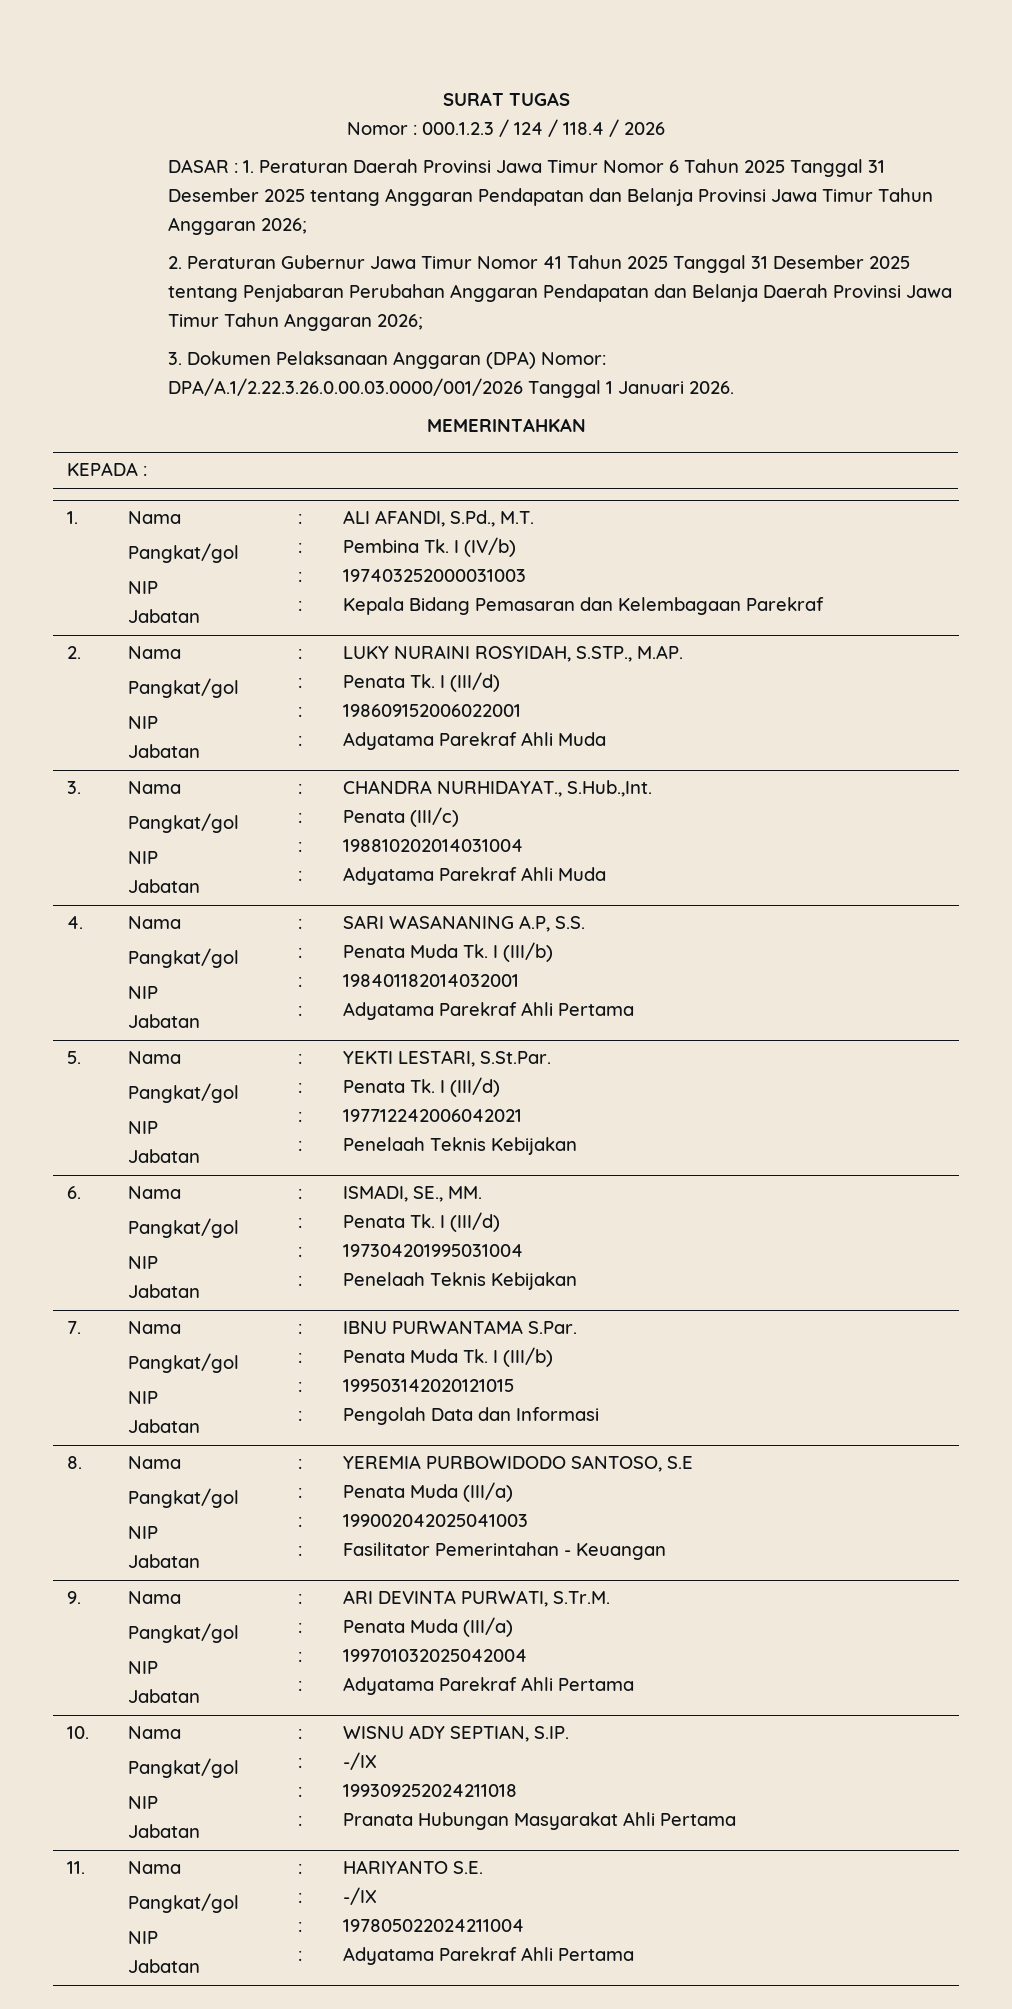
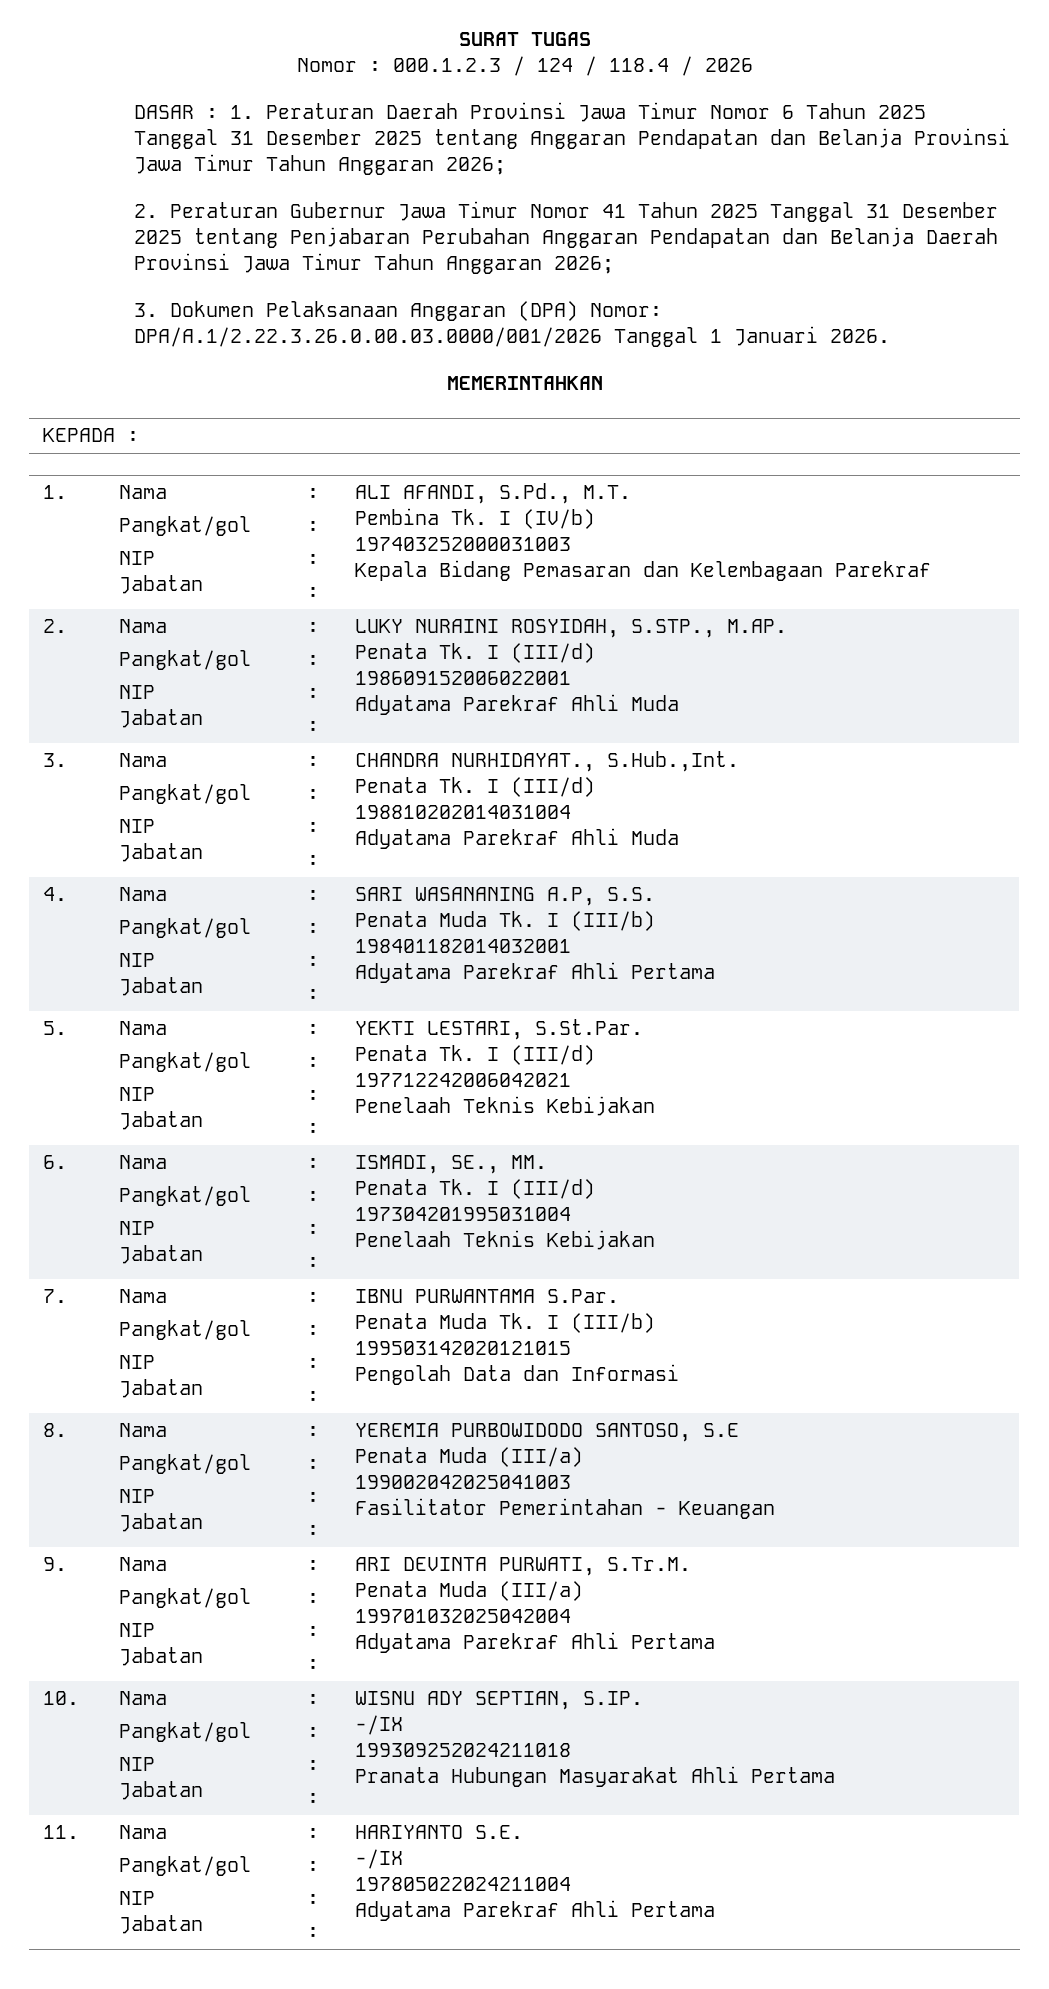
[409,807,459,827] (III/c) -> [439,777,596,797] Tk. I (III/d)

